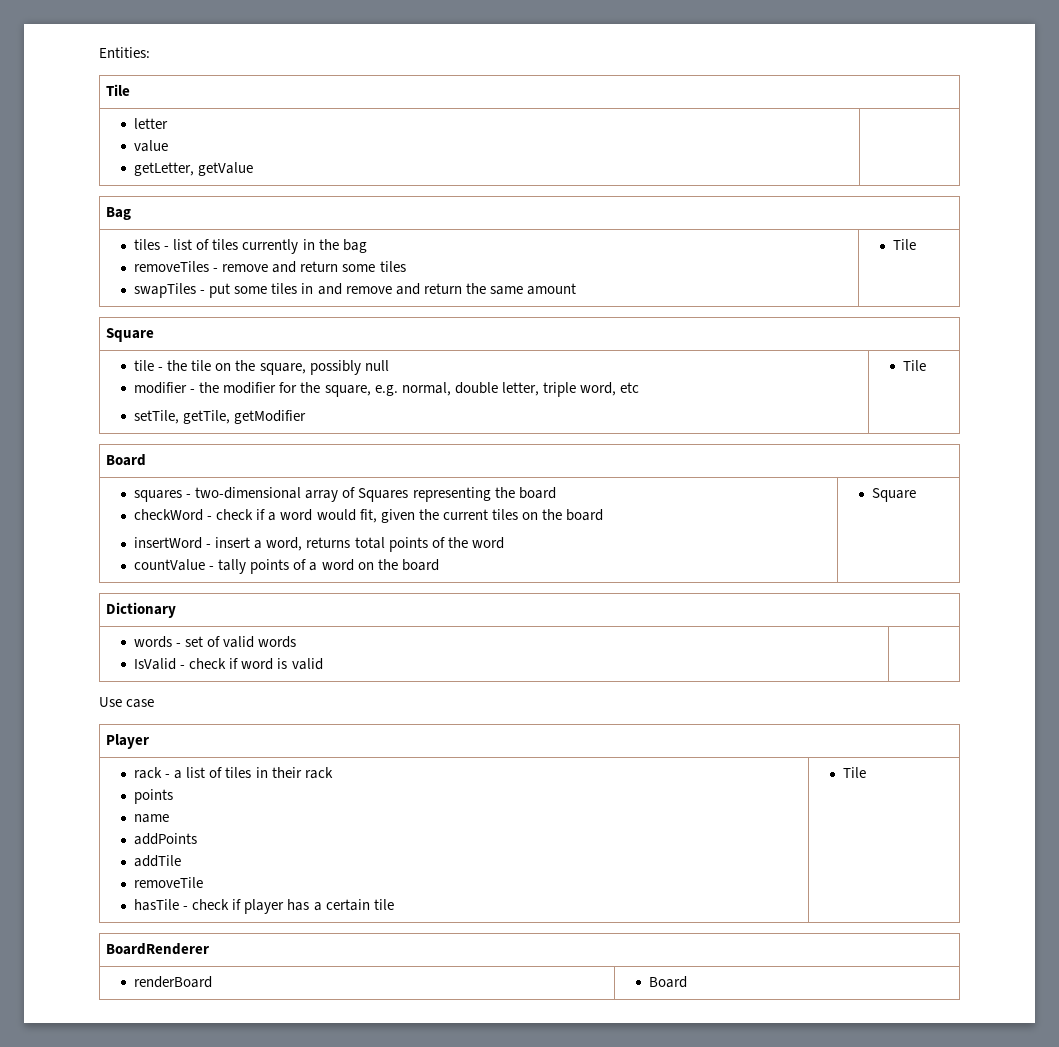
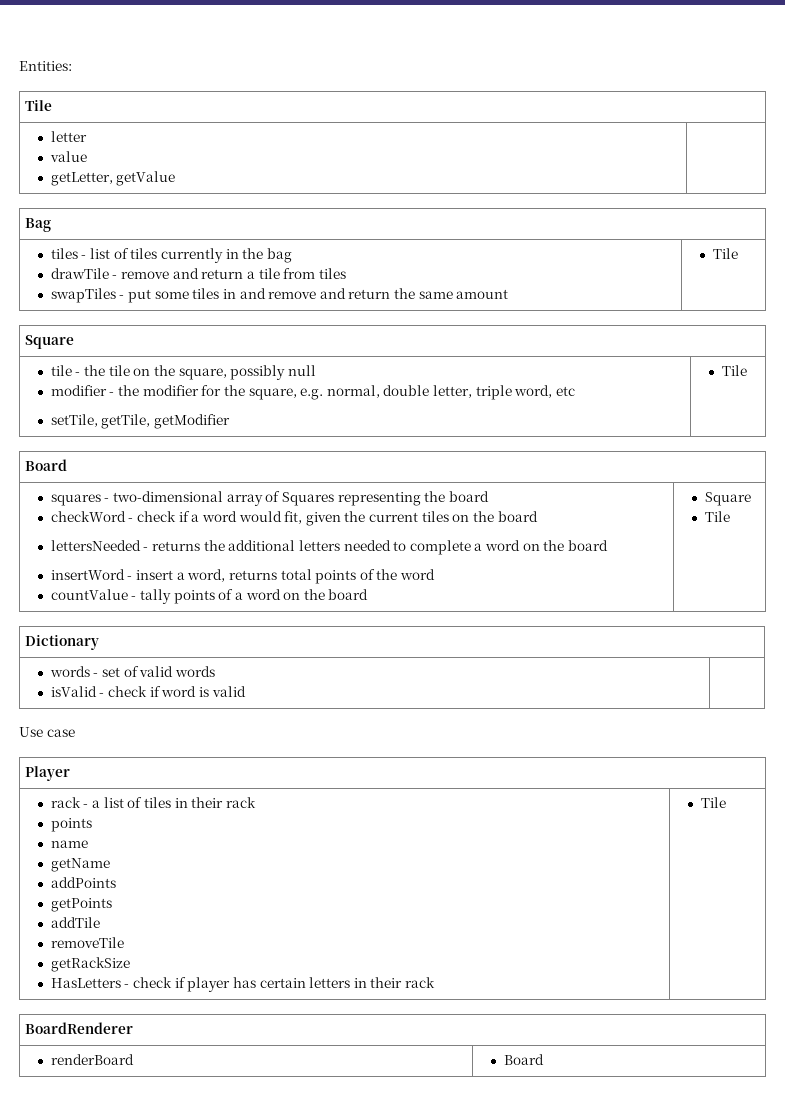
[134,261,210,272] removeTiles -> [50,268,109,279] drawTile
[342,264,376,272] some -> [246,268,316,279] a tile from
(603, 515) none -> [50,540,609,555] // lettersNeeded - returns the additional letters needed to complete a word on the board
(917, 495) none -> [704,511,730,522] // Tile
[134,658,177,670] IsValid -> [50,686,97,697] isValid
(170, 818) none -> [50,858,110,872] // getName
(198, 839) none -> [50,898,112,912] // getPoints
[134,899,180,911] hasTile -> [50,957,130,972] [50,978,121,988] getRackSize // HasLetters
[313,899,394,911] a certain tile -> [259,977,436,988] certain letters in their rack

